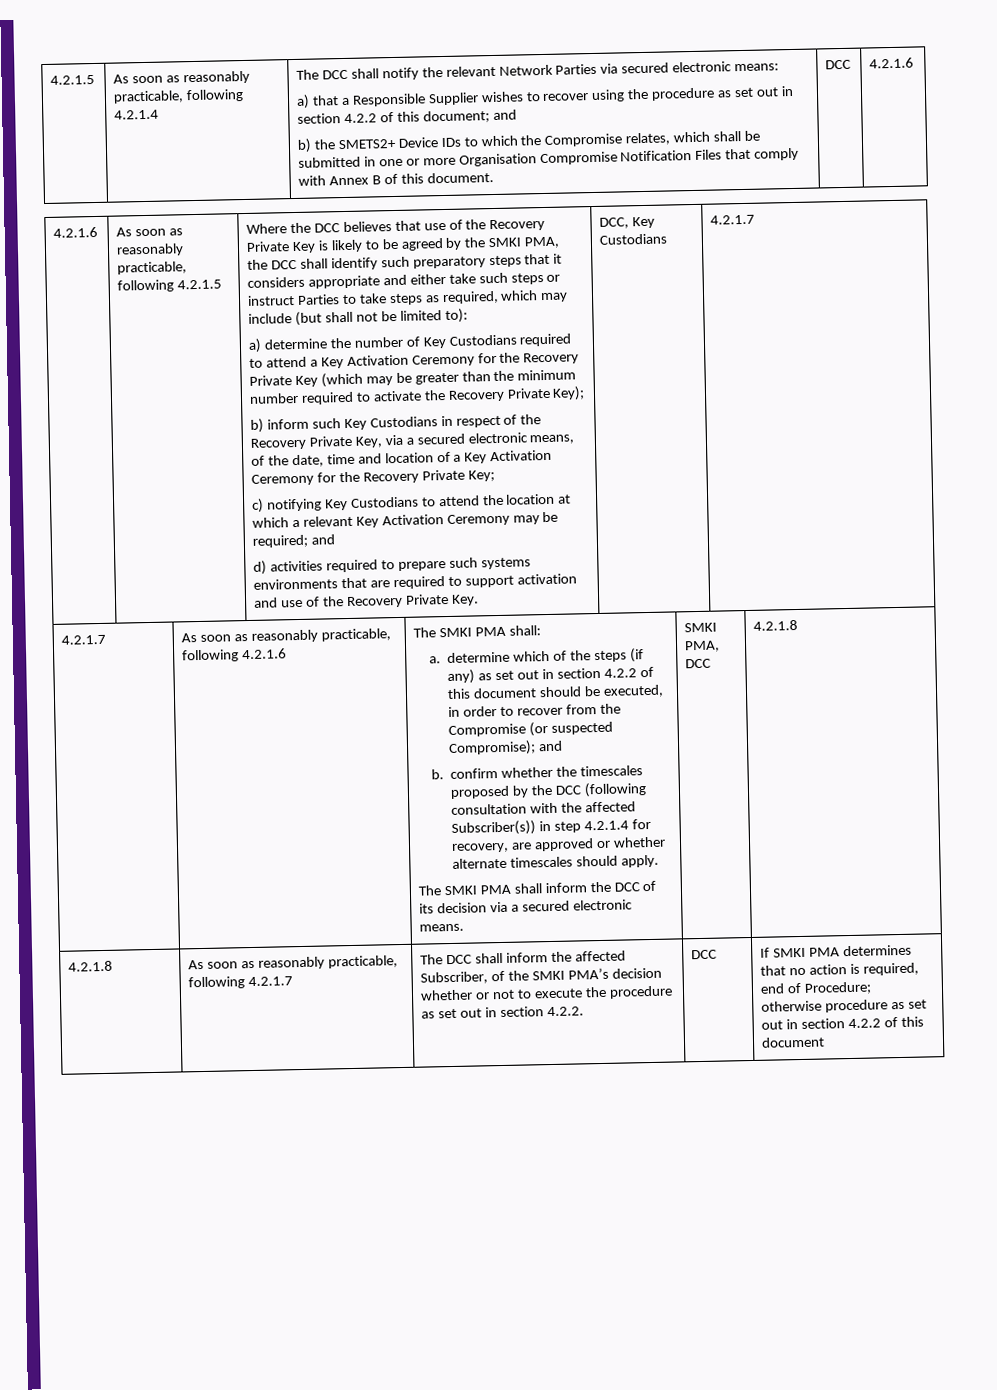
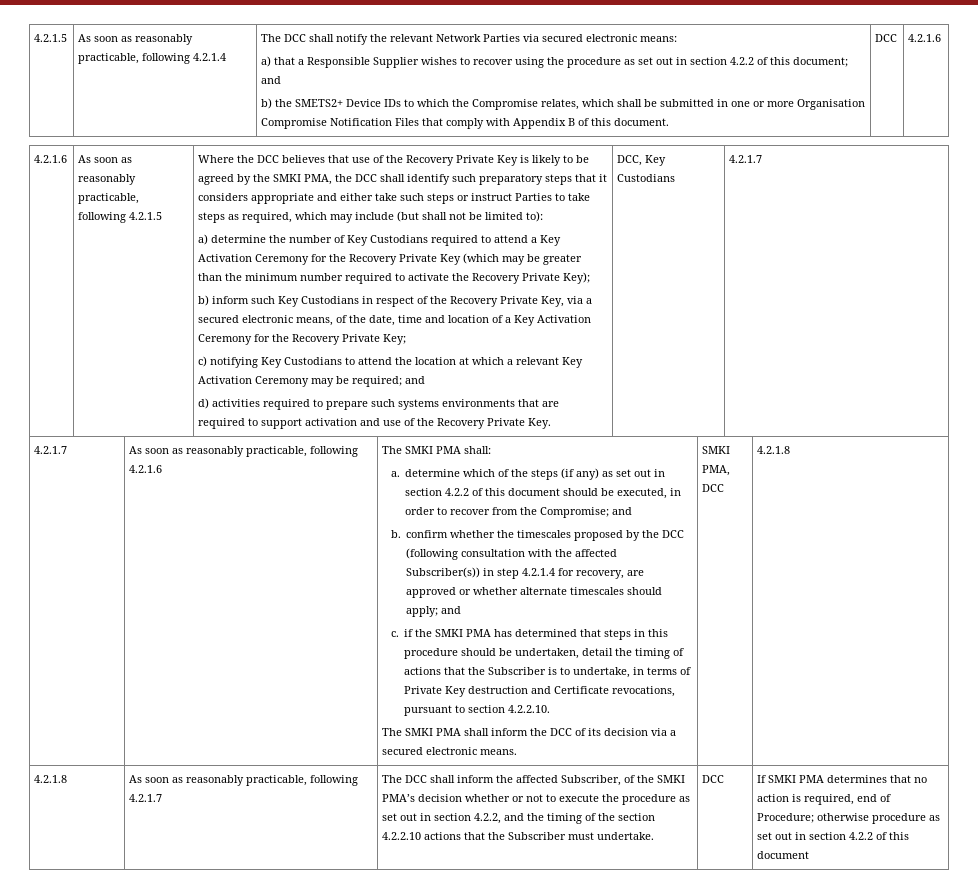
[328,175,369,186] Annex -> [513,118,567,129] Appendix
[448,721,614,738] [448,740,537,757] Compromise (or suspected Compromise); -> [540,507,610,518] Compromise;
[621,854,660,868] apply. -> [406,606,462,617] [390,629,669,640] [404,648,685,659] [404,667,692,678] [404,686,676,697] [404,705,551,716] apply; and // c. if the SMKI PMA has determined that steps in this procedure should be undertaken, detail the timing of actions that the Subscriber is to undertake, in terms of Private Key destruction and Certificate revocations, pursuant to section 4.2.2.10.
[546,1006,584,1017] 4.2.2. -> [474,813,656,824] [382,832,655,840] 4.2.2, and the timing of the section 4.2.2.10 actions that the Subscriber must undertake.

